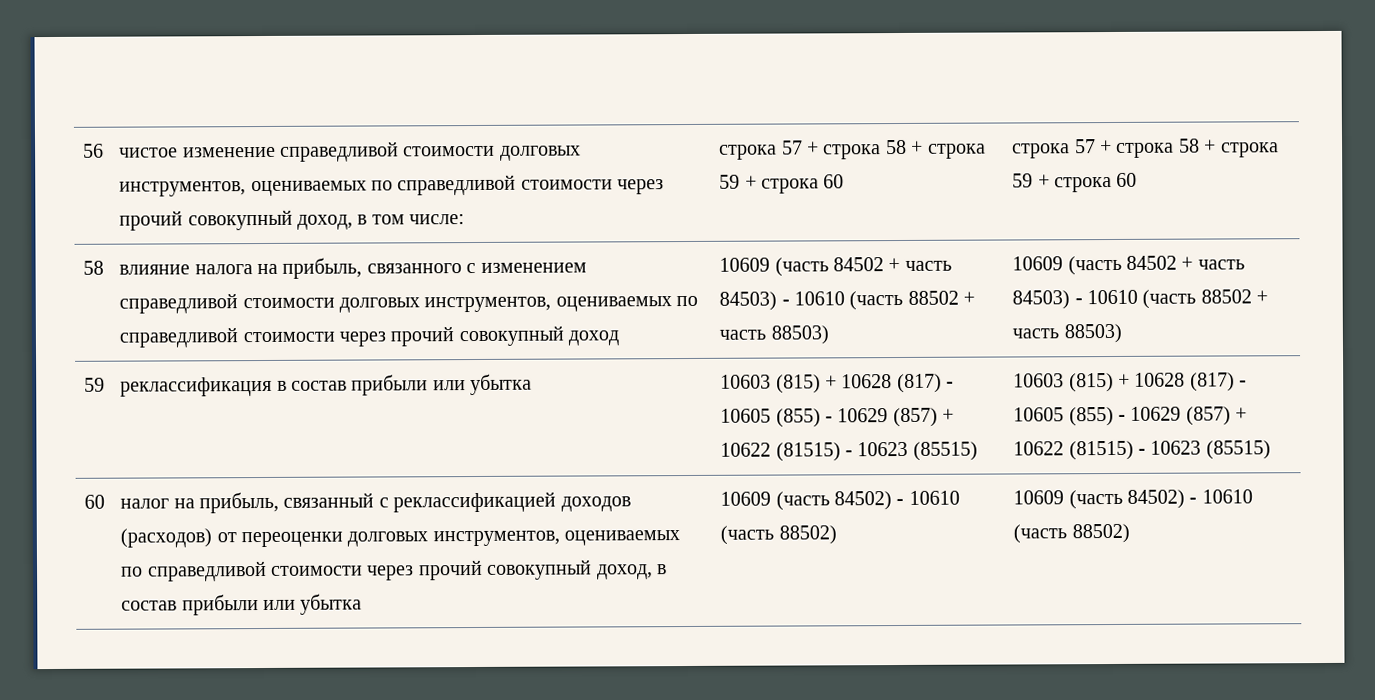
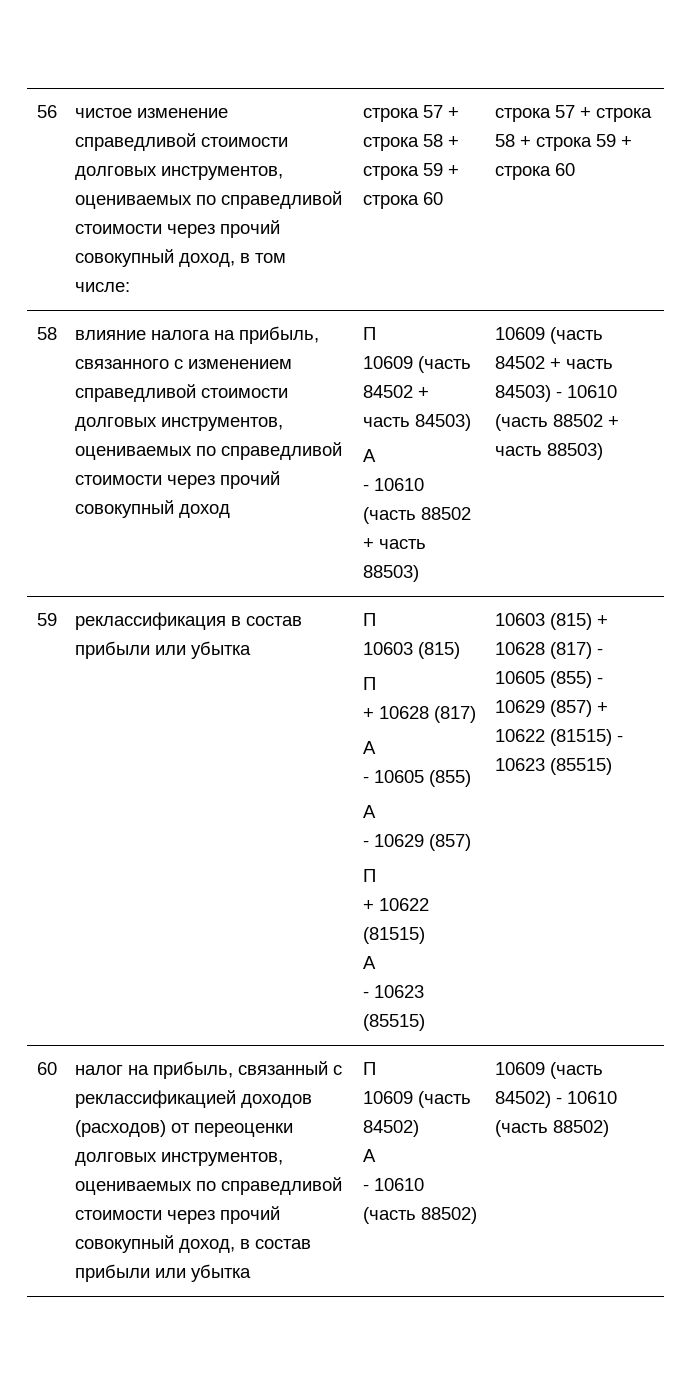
[719,257,952,277] [719,291,778,311] 10609 (часть 84502 + часть 84503) -> [363,327,377,340] [363,356,472,373] [363,385,430,398] [363,414,472,431] [363,449,377,462] П // 10609 (часть 84502 + часть 84503) // А //
[720,373,955,394] [720,407,955,428] [720,442,841,462] 10603 (815) + 10628 (817) - 10605 (855) - 10629 (857) + 10622 (81515) -> [363,613,377,626] [363,642,461,659] [363,677,377,690] [363,706,477,723] [363,741,377,754] [363,770,472,787] [363,805,377,818] [363,834,472,851] [363,869,377,882] [363,898,430,911] [363,927,426,944] [363,956,377,969] П // 10603 (815) // П // + 10628 (817) // А // - 10605 (855) // А // - 10629 (857) // П // + 10622 (81515) // А //
[720,491,893,511] 10609 (часть 84502) -> [363,1062,377,1075] [363,1091,472,1108] [363,1120,420,1137] [363,1149,377,1162] П // 10609 (часть 84502) // А //

